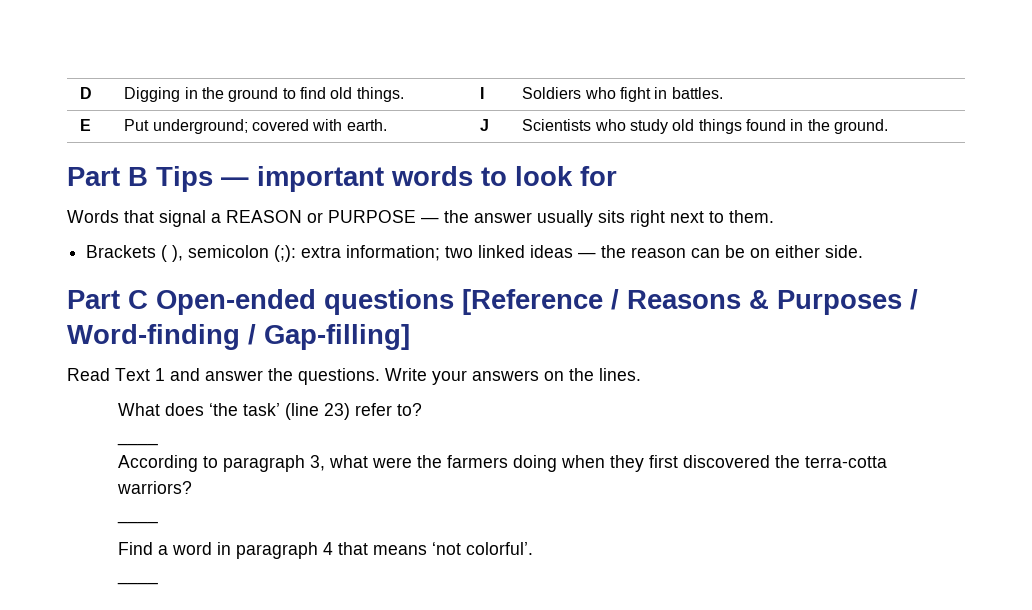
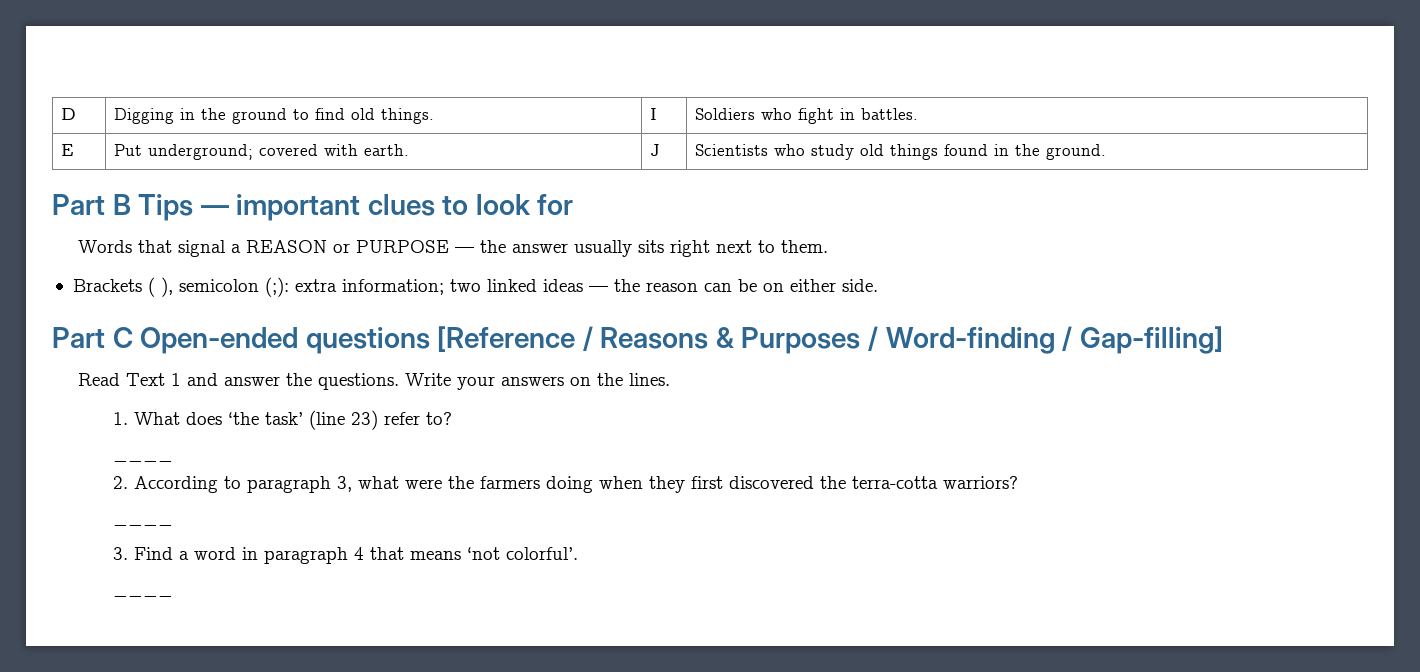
[391,166,473,186] words -> [367,194,435,216] clues
(641, 374) none -> [112,412,128,425] 1.
(158, 444) none -> [112,476,128,489] 2.
(158, 522) none -> [112,547,128,560] 3.

